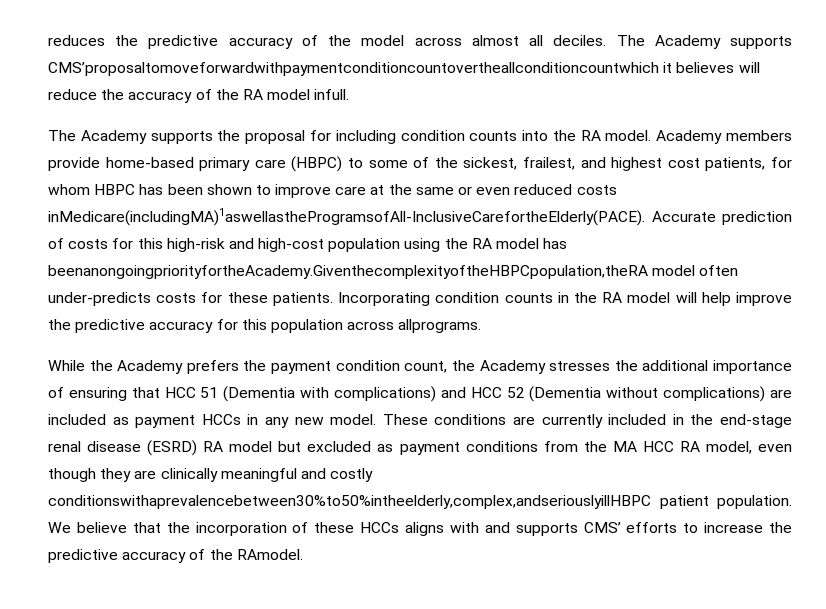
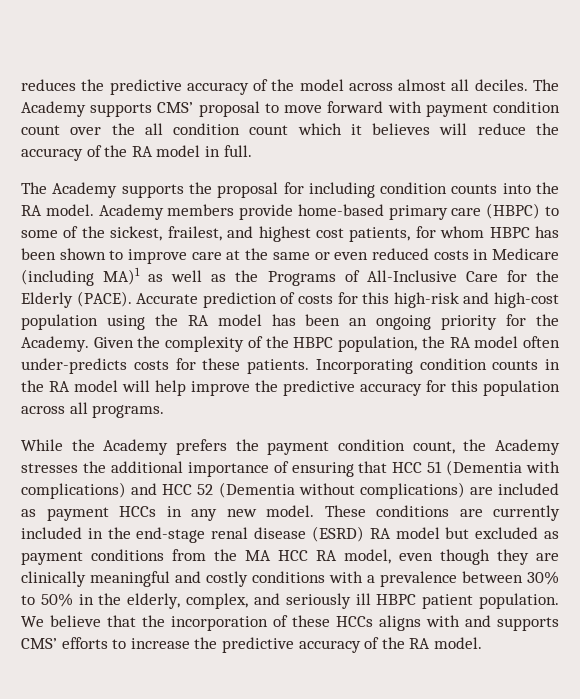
[48,62,659,76] CMS’proposaltomoveforwardwithpaymentconditioncountovertheallconditioncountwhich -> [157,101,560,117] [21,123,342,135] CMS’ proposal to move forward with payment condition count over the all condition count which
[314,89,350,100] infull. -> [204,145,252,157] in full.
[48,208,645,226] inMedicare(includingMA)1aswellastheProgramsofAll-InclusiveCarefortheElderly(PACE). -> [473,248,559,260] [21,267,559,286] [21,291,132,308] in Medicare (including MA)1 as well as the Programs of All-Inclusive Care for the Elderly (PACE).
[48,265,648,279] beenanongoingpriorityfortheAcademy.GiventhecomplexityoftheHBPCpopulation,theRA -> [305,314,560,330] [21,336,471,352] been an ongoing priority for the Academy. Given the complexity of the HBPC population, the RA
[398,319,482,333] allprograms. -> [69,402,165,418] all programs.
[48,495,651,509] conditionswithaprevalencebetween30%to50%intheelderly,complex,andseriouslyillHBPC -> [252,571,559,587] [21,593,417,609] conditions with a prevalence between 30% to 50% in the elderly, complex, and seriously ill HBPC
[236,549,303,560] RAmodel. -> [409,637,482,649] RA model.

